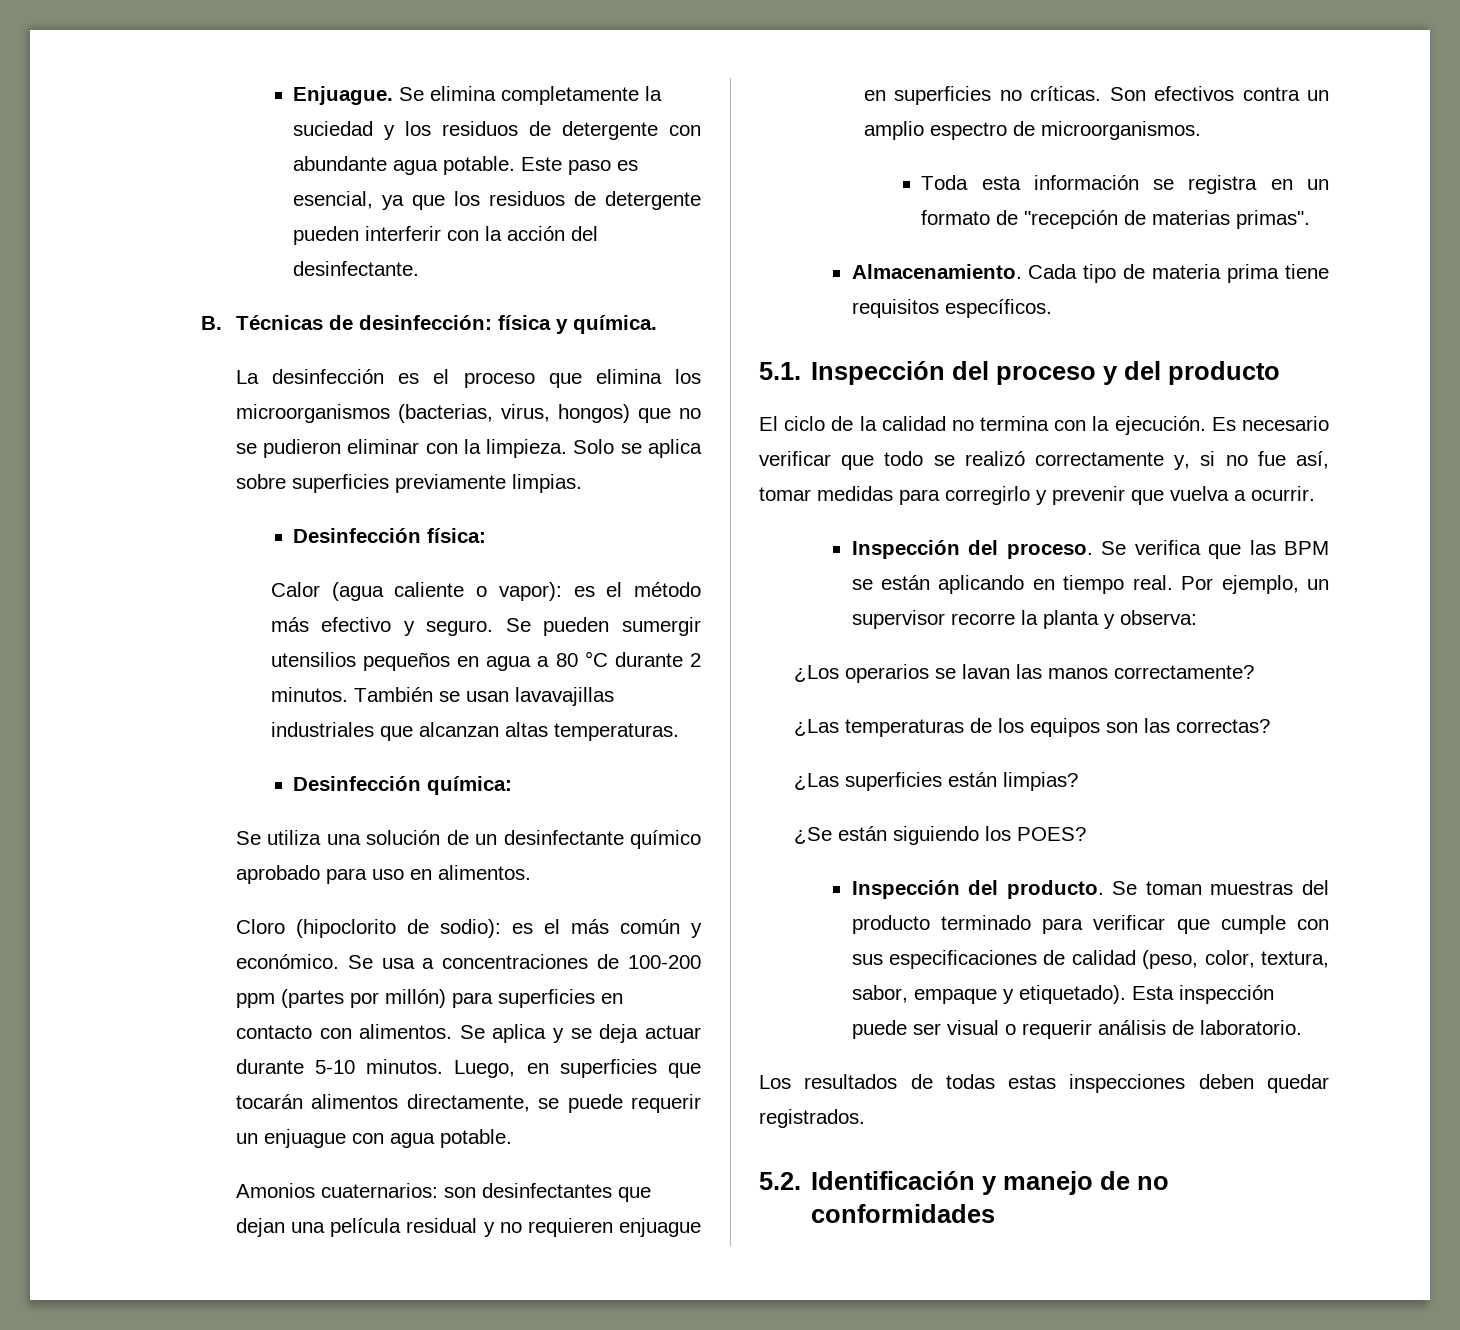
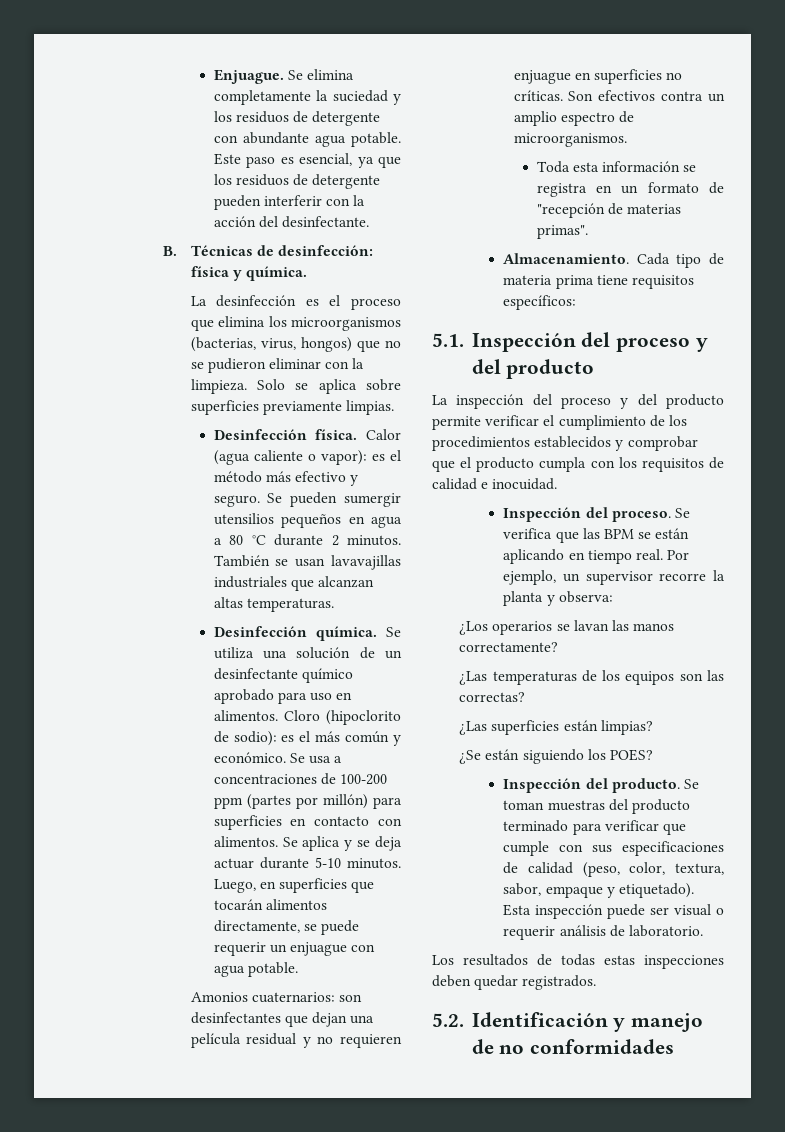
[427,528,487,543] física: // -> [315,429,358,440] física.
[427,776,513,795] química: // -> [315,626,377,641] química.
(531, 872) // -> (278, 715) none
[944,299,1052,318] específicos. -> [503,295,577,310] específicos:
[759,416,1329,435] [759,451,1329,470] [759,486,1315,505] El ciclo de la calidad no termina con la ejecución. Es necesario verificar que todo se realizó correctamente y, si no fue así, tomar medidas para corregirlo y prevenir que vuelva a ocurrir. -> [432,394,724,409] [432,415,687,430] [432,436,698,451] [432,457,724,472] [432,478,558,490] La inspección del proceso y del producto permite verificar el cumplimiento de los procedimientos establecidos y comprobar que el producto cumpla con los requisitos de calidad e inocuidad.

